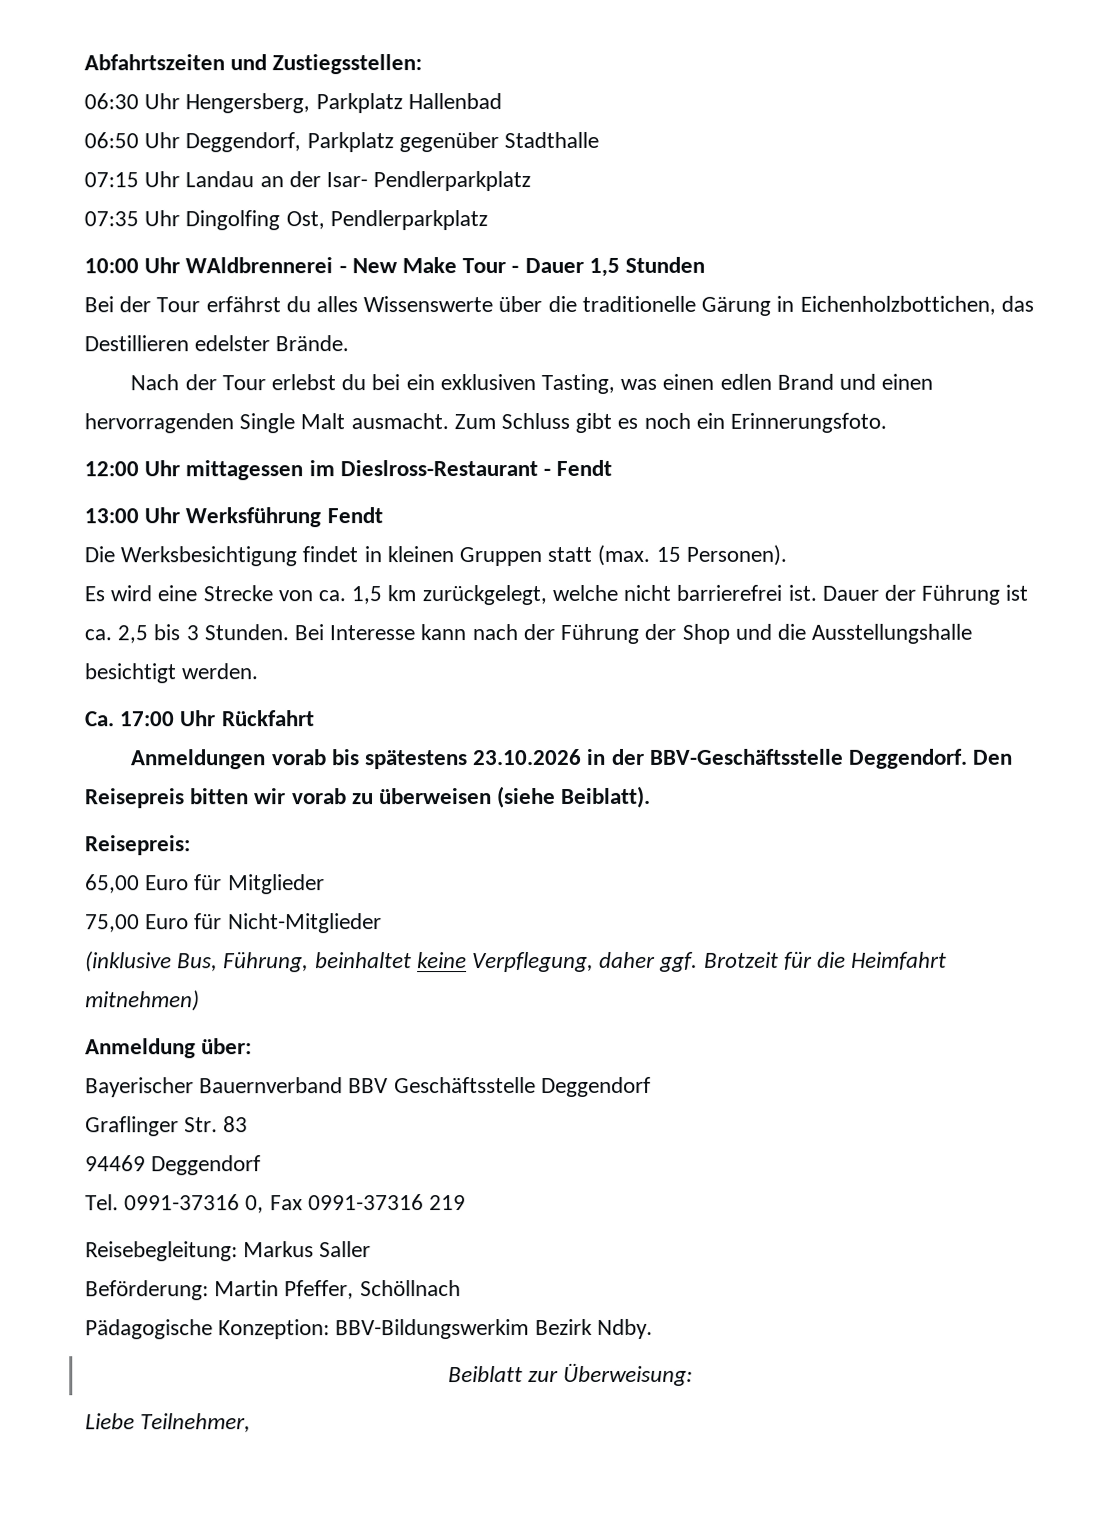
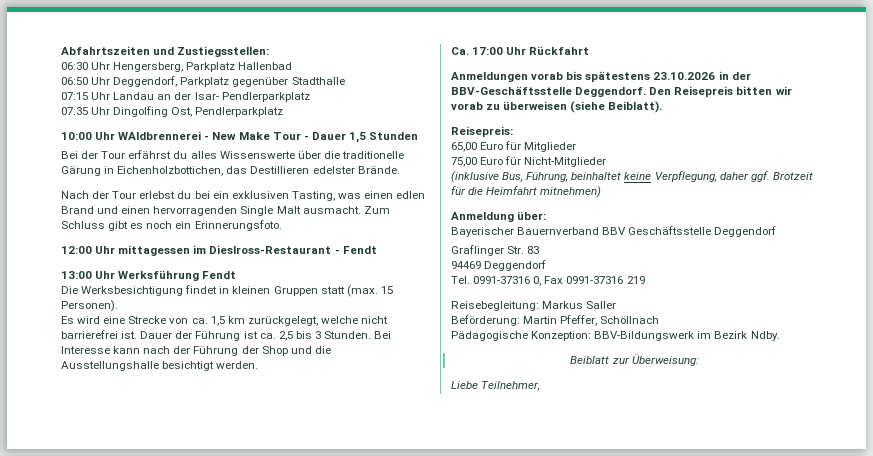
[335,1319,530,1340] BBV-Bildungswerkim -> [594,331,712,341] BBV-Bildungswerk im

